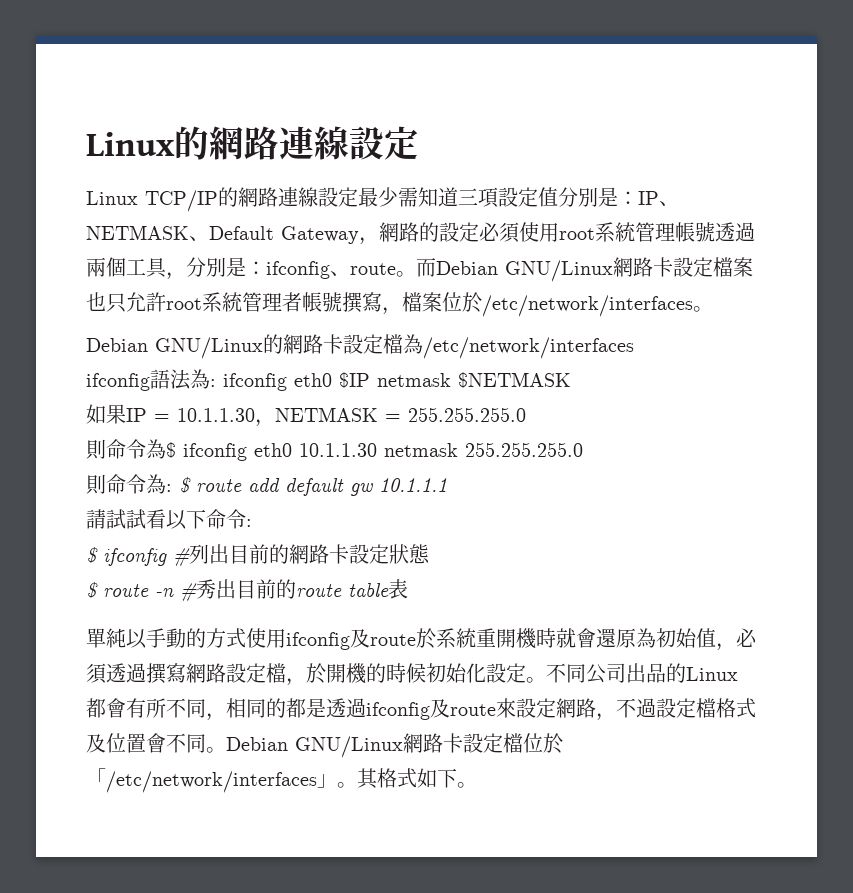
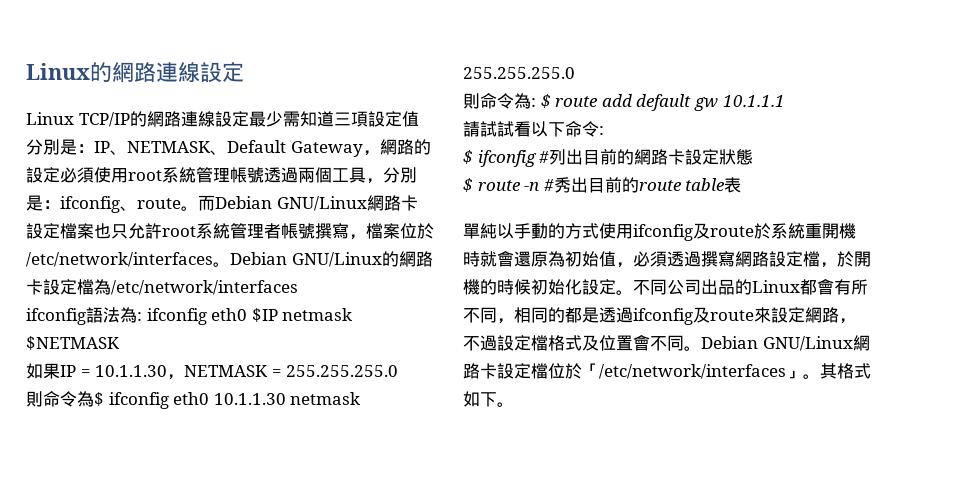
(713, 309) // -> (230, 264) none

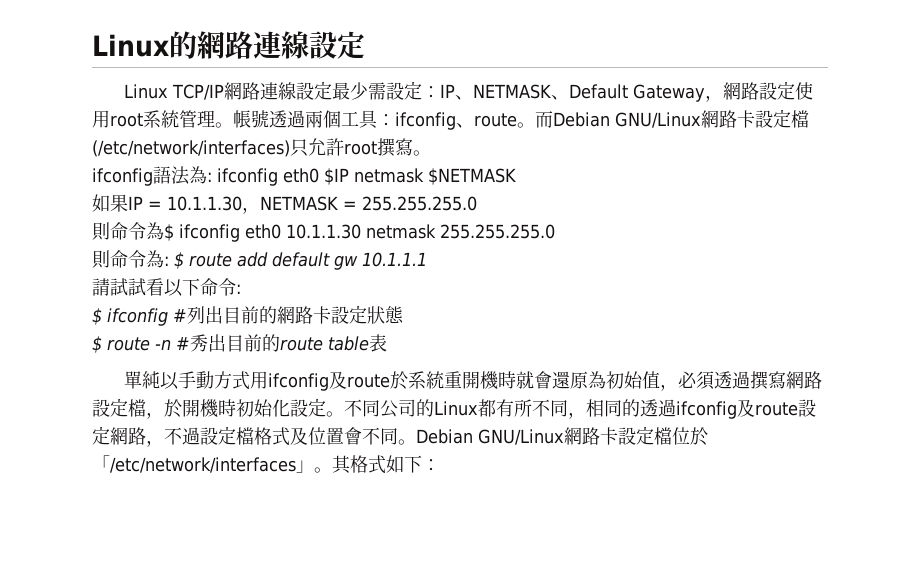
[129,111,147,127] 的 -> (225, 92) none
[299,111,419,127] [26,139,77,155] 知道三項設定值分別是 -> [386,81,423,100] 設定
[413,139,431,155] [26,167,94,183] 的設定必須 -> [759,81,796,100] 設定
(230, 174) none -> [215,122,233,128] 。
[366,167,417,184] [26,195,43,211] ，分別是 -> (378, 119) none
[77,223,111,239] 案也 -> [92,140,290,157] (/etc/network/interfaces)
[196,223,434,240] [26,251,433,267] [26,279,298,295] 系統管理者帳號撰寫，檔案位於/etc/network/interfaces。Debian GNU/Linux的網路卡設定檔為/etc/network/interfaces -> [377,138,431,157] 撰寫。
[548,223,616,239] 的方式使 -> [214,371,251,390] 方式
[480,279,531,295] 的時候 -> [218,399,236,417] 時
[701,279,735,295] 出品 -> (416, 408) none
[817,278,834,295] 會 -> (496, 408) none
[565,307,599,323] 都是 -> (640, 408) none
[754,307,771,323] 來 -> (798, 409) none
[497,402,514,407] 。 -> [422,459,440,471] ：

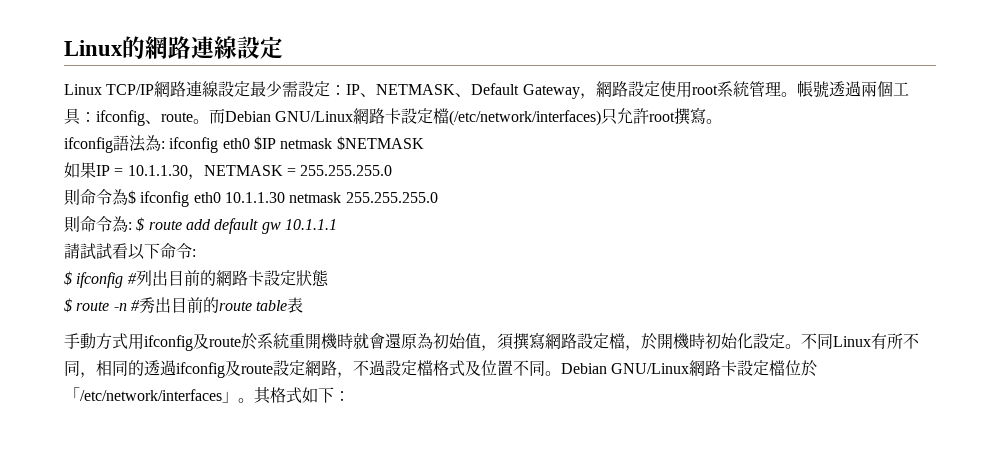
[124,371,180,390] 單純以 -> (304, 305) none
[678,371,751,390] 必須透過 -> [497,333,513,350] 須
[380,399,496,418] 公司的Linux都 -> [833,336,871,347] Linux
[344,427,362,445] 會 -> (513, 368) none

